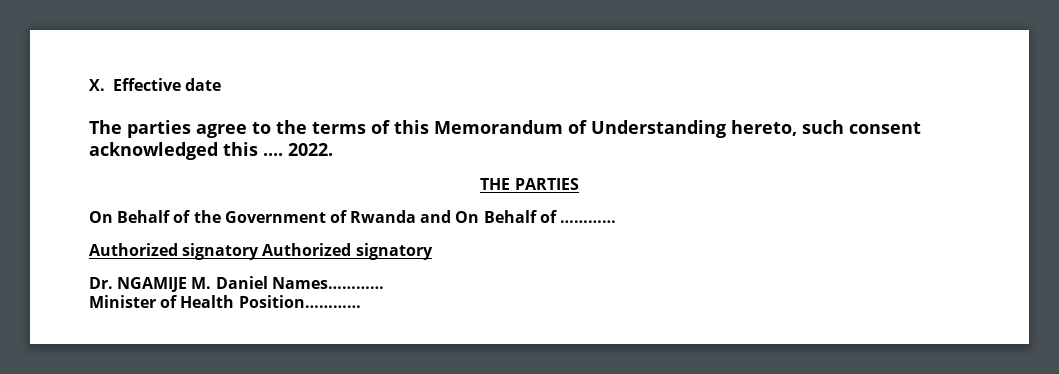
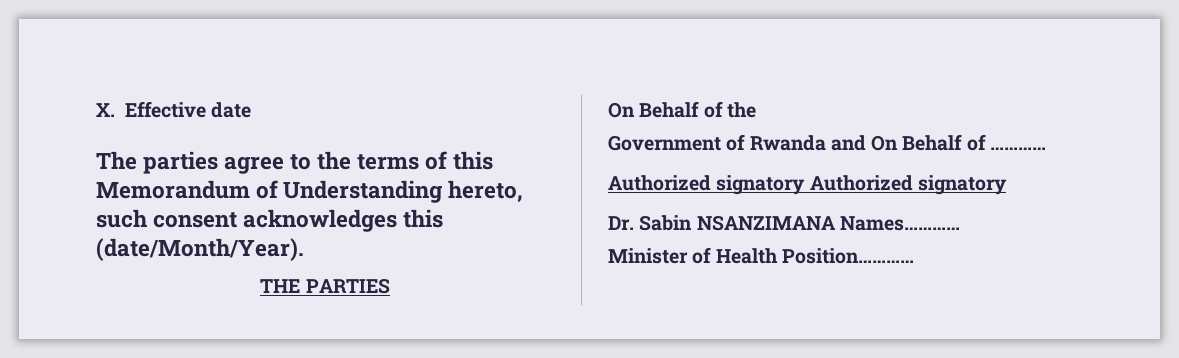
[89,142,333,160] acknowledged this .... 2022. -> [243,209,444,232] [96,238,304,261] acknowledges this (date/Month/Year).
(221, 216) none -> (756, 110) //
[117,276,268,292] NGAMIJE M. Daniel -> [639,215,835,231] Sabin NSANZIMANA

